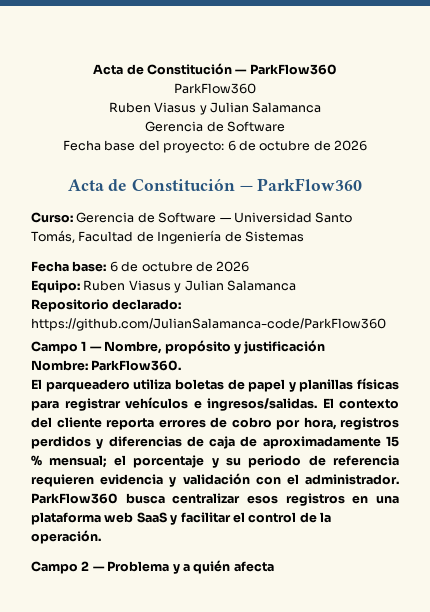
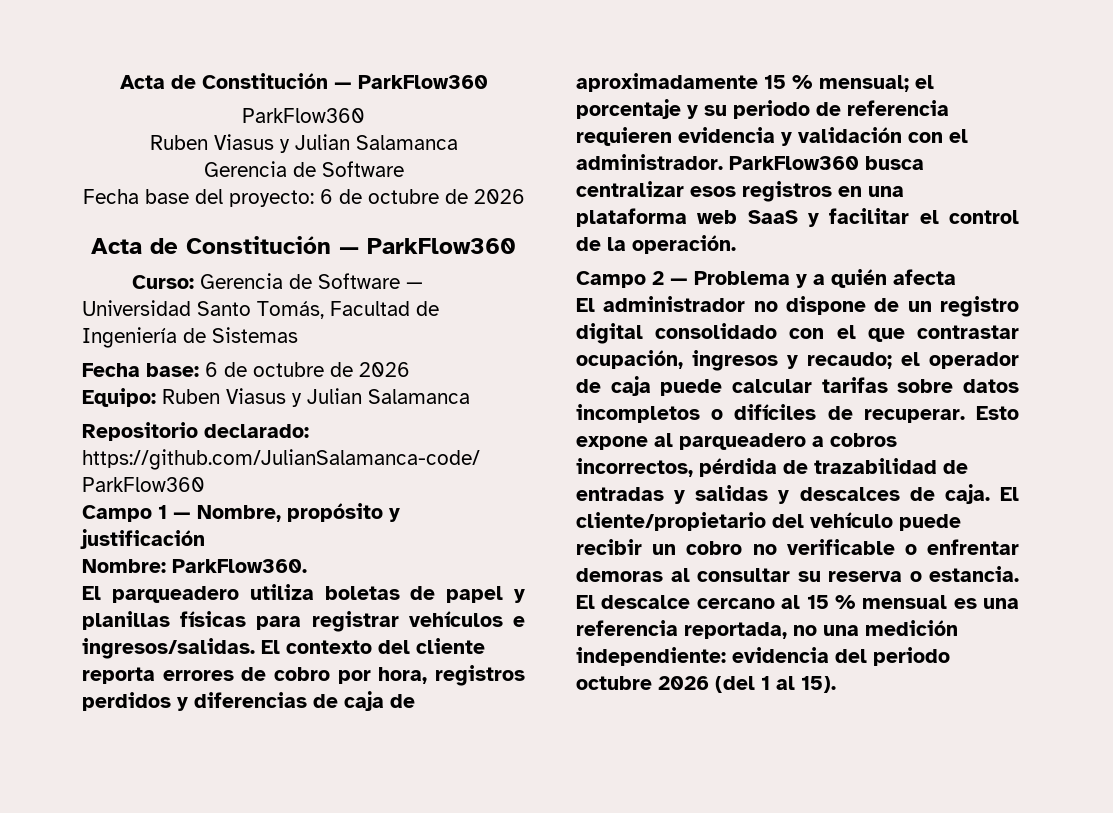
(274, 566) none -> [576,296,1019,317] [576,323,1019,344] [576,350,1019,371] [576,376,1019,396] [576,404,1019,423] [576,433,897,450] [576,458,968,477] [576,484,1019,504] [576,512,961,531] [576,539,1019,555] [576,566,1019,582] [576,595,1019,609] [576,620,958,639] [576,647,950,666] [576,676,836,693] // El administrador no dispone de un registro digital consolidado con el que contrastar ocupación, ingresos y recaudo; el operador de caja puede calcular tarifas sobre datos incompletos o difíciles de recuperar. Esto expone al parqueadero a cobros incorrectos, pérdida de trazabilidad de entradas y salidas y descalces de caja. El cliente/propietario del vehículo puede recibir un cobro no verificable o enfrentar demoras al consultar su reserva o estancia. El descalce cercano al 15 % mensual es una referencia reportada, no una medición independiente: evidencia del periodo octubre 2026 (del 1 al 15).

